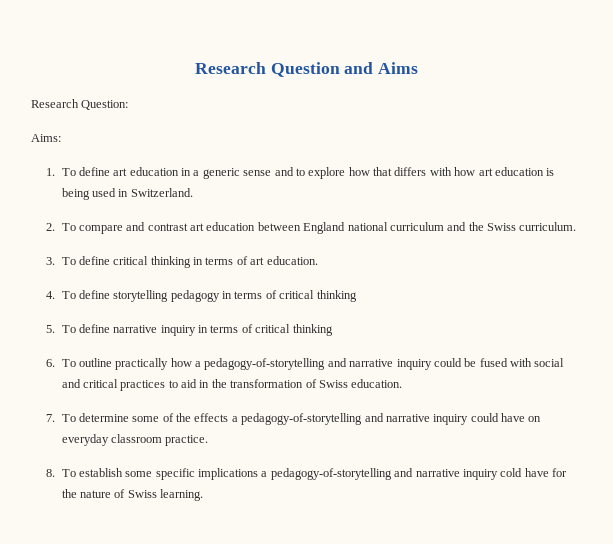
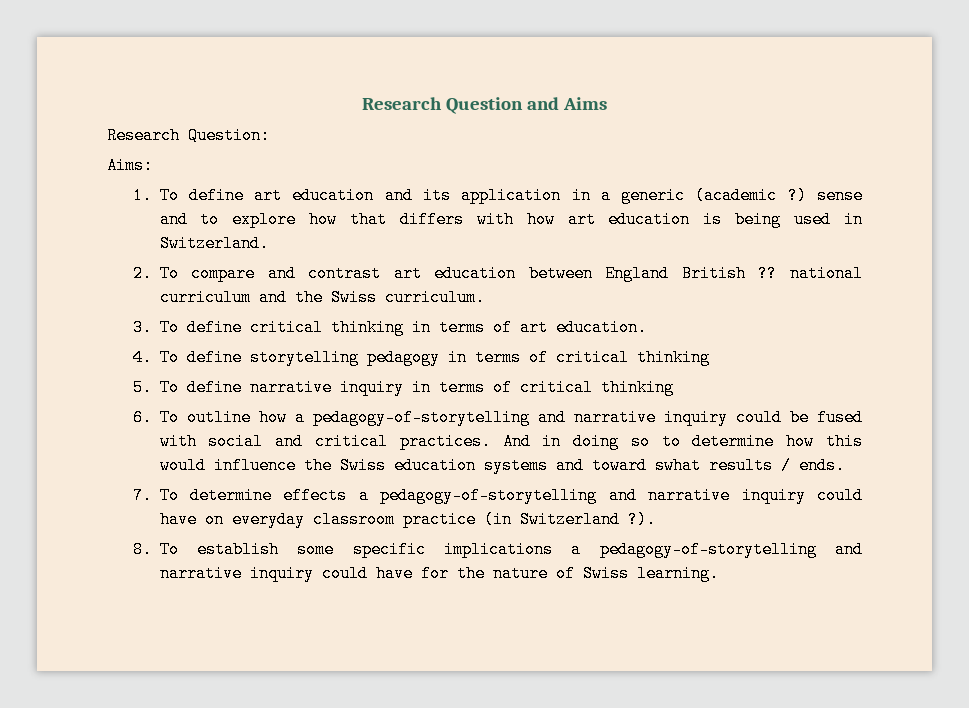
(179, 171) none -> [384,187,562,204] and its application
(240, 173) none -> [695,187,807,204] (academic ?)
(346, 228) none -> [681,265,778,282] British ??
[115,358,169,370] practically -> (251, 417) none
[120,379,403,391] practices to aid in the transformation of Swiss education. -> [399,433,864,450] [159,457,845,474] practices. And in doing so to determine how this would influence the Swiss education systems and toward swhat results / ends.
[132,413,192,422] some of the -> (272, 495) none
[165,435,209,446] practice. -> [402,511,656,528] practice (in Switzerland ?).
[500,468,523,477] cold -> [321,565,368,582] could

